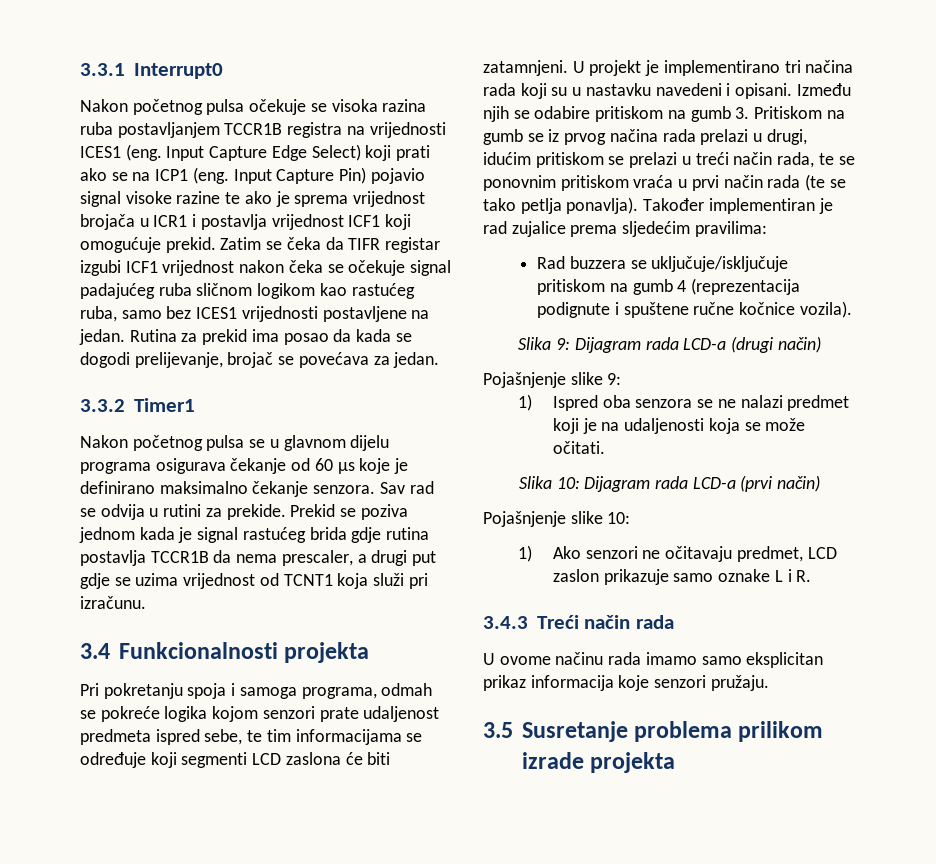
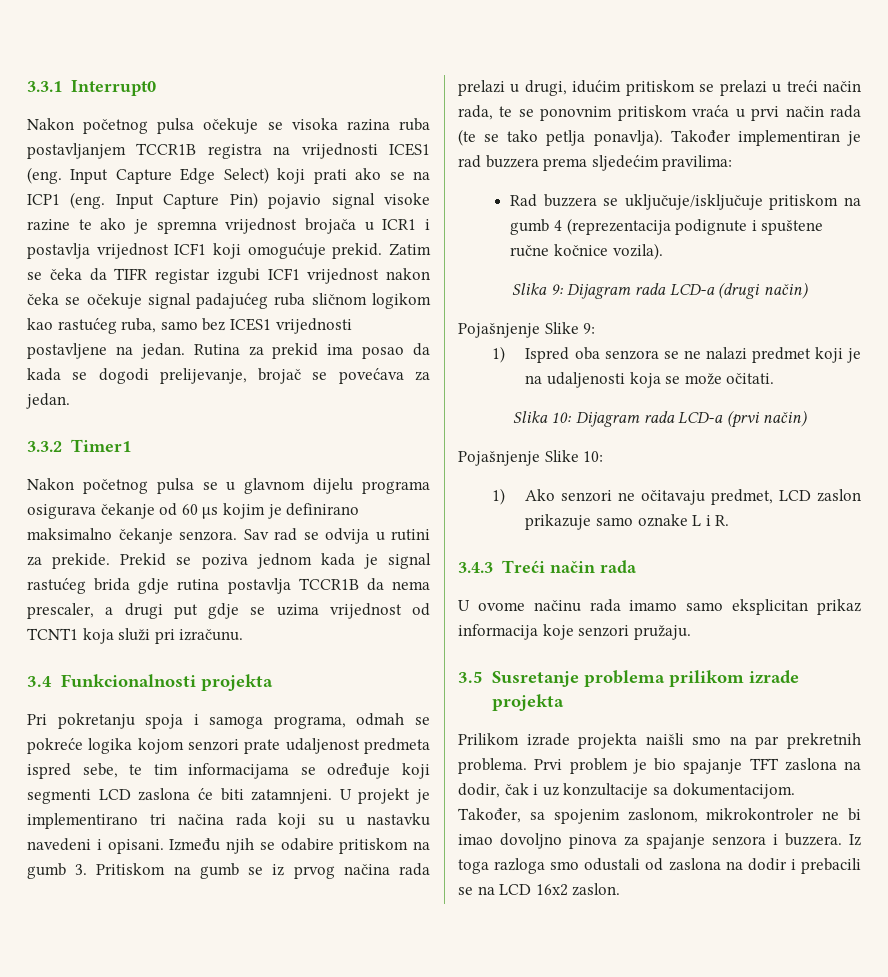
[294,195,349,207] sprema -> [156,221,217,234] spremna
[359,458,391,474] koje -> [222,503,265,519] kojim
[511,221,566,237] zujalice -> [485,155,539,168] buzzera
[570,372,603,385] slike -> [544,322,579,334] Slike
[570,511,603,524] slike -> [544,450,579,462] Slike
(676, 762) none -> [458,733,861,749] [458,758,861,774] [458,783,795,799] [458,808,861,824] [458,833,861,849] [458,858,861,874] [458,883,621,896] // Prilikom izrade projekta naišli smo na par prekretnih problema. Prvi problem je bio spajanje TFT zaslona na dodir, čak i uz konzultacije sa dokumentacijom. Također, sa spojenim zaslonom, mikrokontroler ne bi imao dovoljno pinova za spajanje senzora i buzzera. Iz toga razloga smo odustali od zaslona na dodir i prebacili se na LCD 16x2 zaslon.

